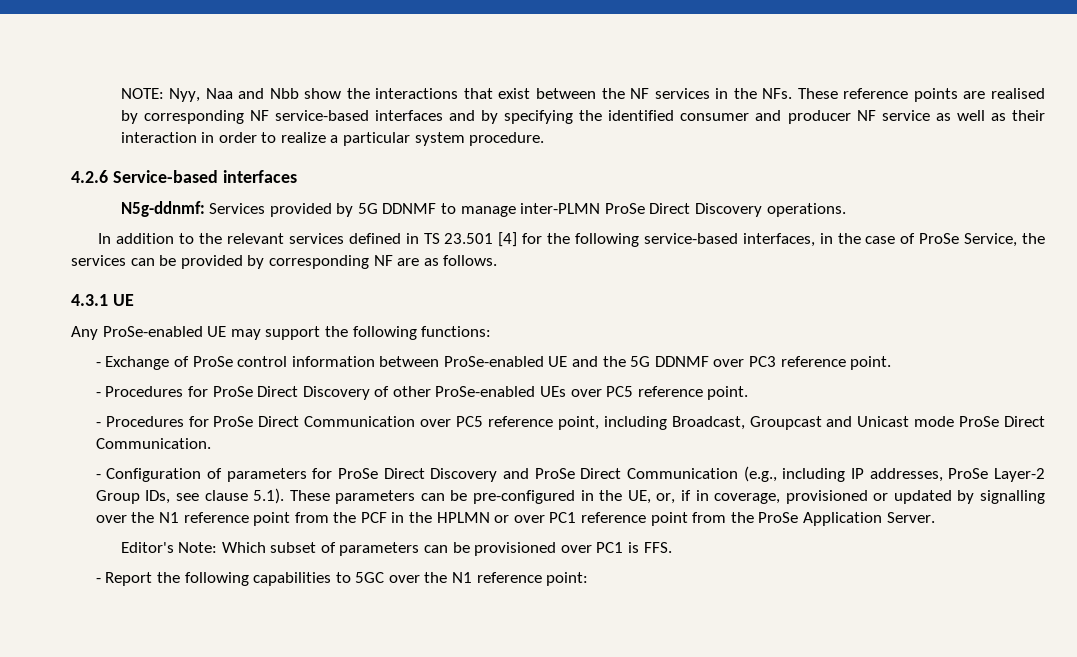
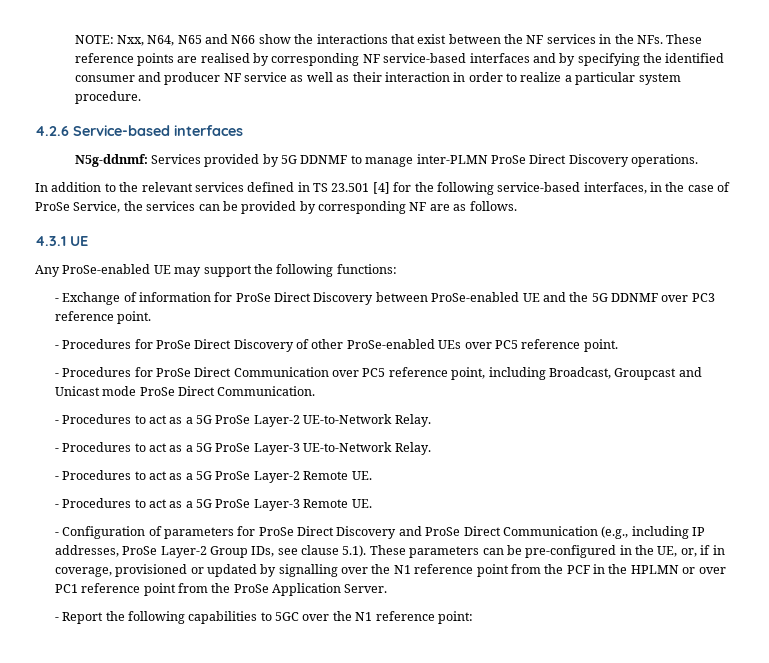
[169,88,299,102] Nyy, Naa and Nbb -> [116,34,256,46] Nxx, N64, N65 and N66
[192,356,375,367] ProSe control information -> [138,292,374,305] information for ProSe Direct Discovery
(211, 443) none -> [54,414,431,427] [54,442,431,455] [54,470,372,483] [54,498,372,511] // - Procedures to act as a 5G ProSe Layer-2 UE-to-Network Relay. // - Procedures to act as a 5G ProSe Layer-3 UE-to-Network Relay. // - Procedures to act as a 5G ProSe Layer-2 Remote UE. // - Procedures to act as a 5G ProSe Layer-3 Remote UE.
[120,542,672,556] // Editor's Note: Which subset of parameters can be provisioned over PC1 is FFS. -> (388, 588) none

